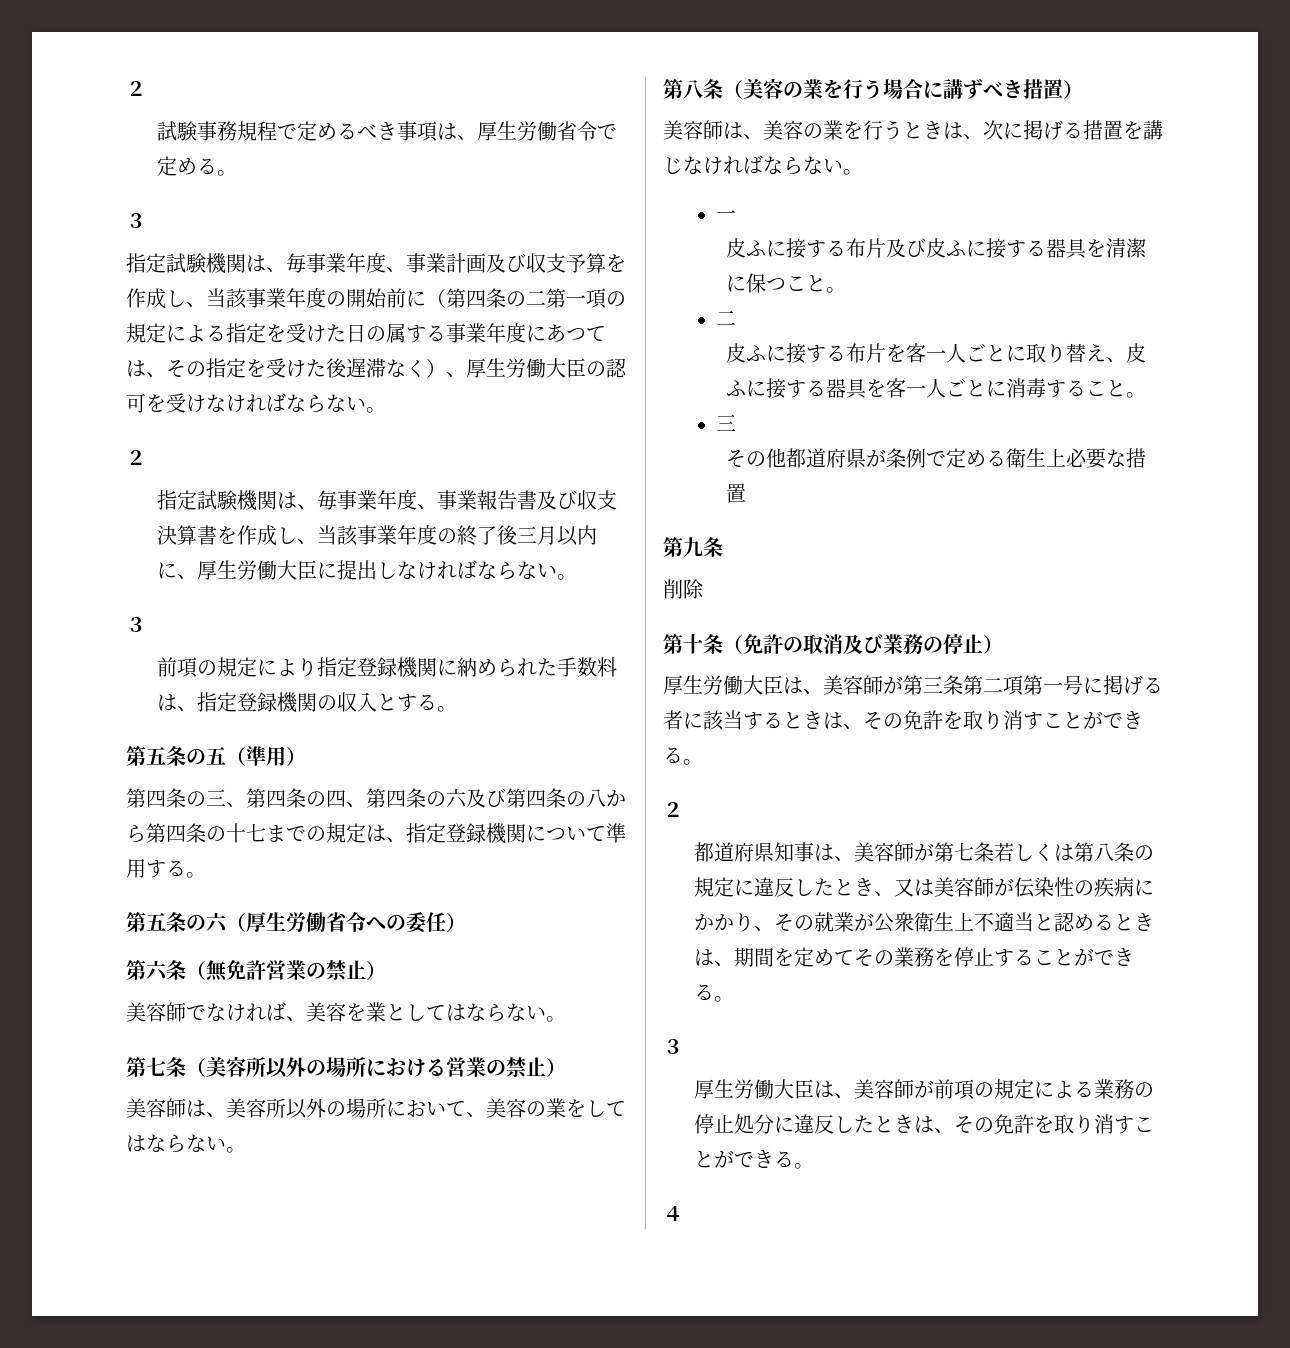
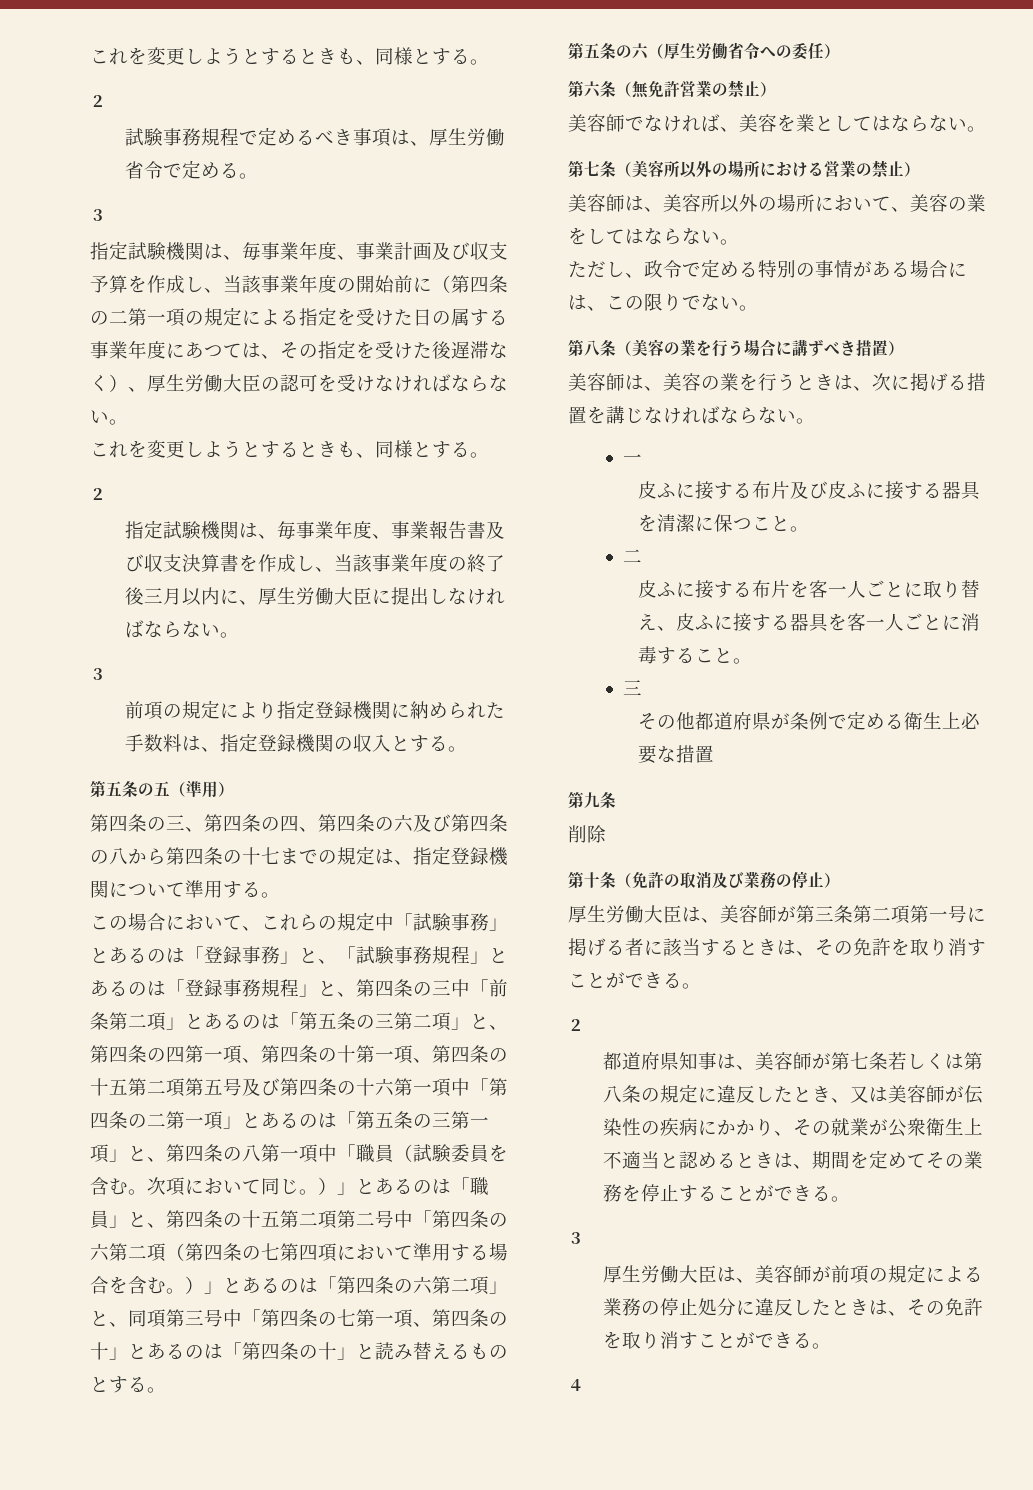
(126, 88) none -> [90,47,489,65] これを変更しようとするときも、同様とする。 //
(386, 410) none -> [90,440,489,458] // これを変更しようとするときも、同様とする。
(206, 875) none -> [90,912,508,931] [90,946,508,964] [90,979,508,997] [90,1012,508,1031] [90,1045,508,1064] [90,1078,508,1097] [90,1111,489,1130] [90,1144,508,1163] [90,1177,489,1196] [90,1210,508,1229] [90,1243,508,1262] [90,1276,508,1295] [90,1309,508,1328] [90,1342,508,1360] [90,1376,166,1393] // この場合において、これらの規定中「試験事務」とあるのは「登録事務」と、「試験事務規程」とあるのは「登録事務規程」と、第四条の三中「前条第二項」とあるのは「第五条の三第二項」と、第四条の四第一項、第四条の十第一項、第四条の十五第二項第五号及び第四条の十六第一項中「第四条の二第一項」とあるのは「第五条の三第一項」と、第四条の八第一項中「職員（試験委員を含む。次項において同じ。）」とあるのは「職員」と、第四条の十五第二項第二号中「第四条の六第二項（第四条の七第四項において準用する場合を含む。）」とあるのは「第四条の六第二項」と、同項第三号中「第四条の七第一項、第四条の十」とあるのは「第四条の十」と読み替えるものとする。
(246, 1150) none -> [568,259,967,278] [568,293,758,311] // ただし、政令で定める特別の事情がある場合には、この限りでない。

